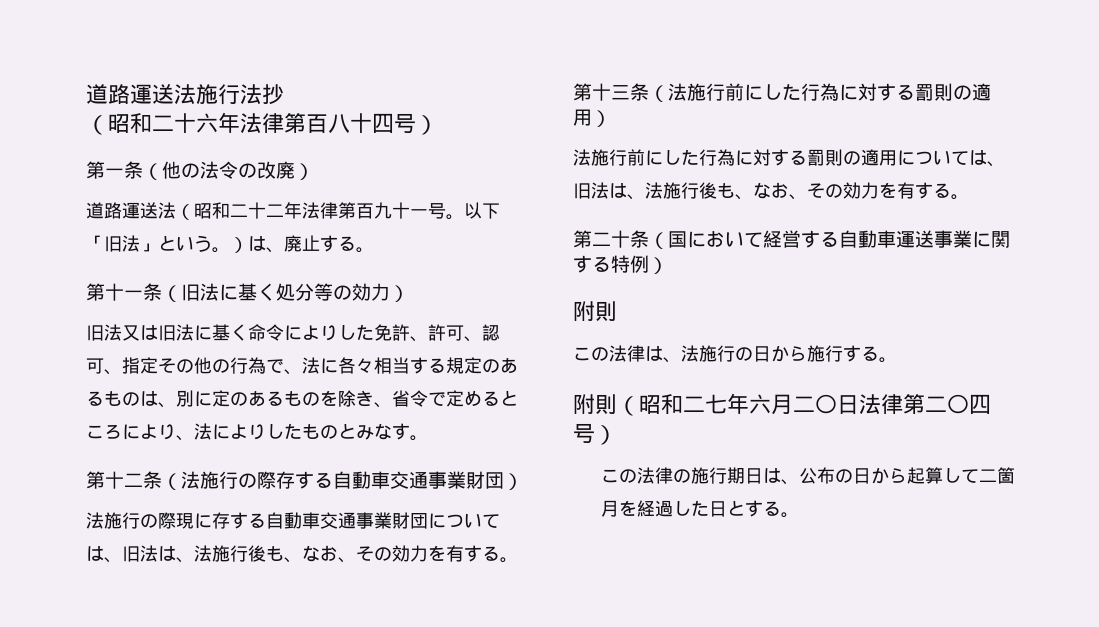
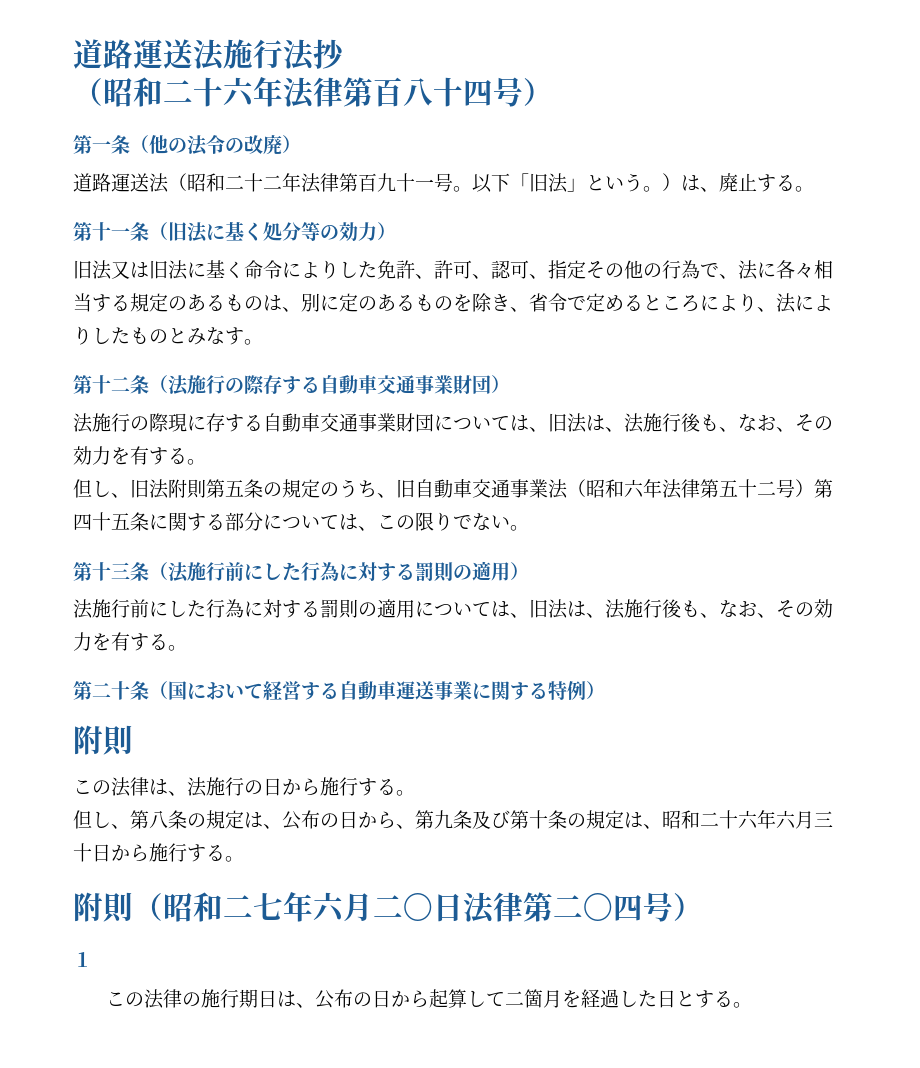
(518, 560) none -> [73,479,833,499] [73,512,529,531] // 但し、旧法附則第五条の規定のうち、旧自動車交通事業法（昭和六年法律第五十二号）第四十五条に関する部分については、この限りでない。
(897, 360) none -> [73,810,833,830] [73,843,244,862] // 但し、第八条の規定は、公布の日から、第九条及び第十条の規定は、昭和二十六年六月三十日から施行する。
(617, 435) none -> [73,952,92,967] // １

